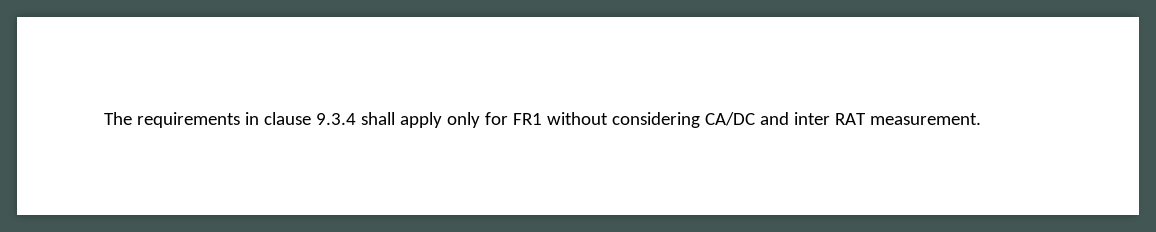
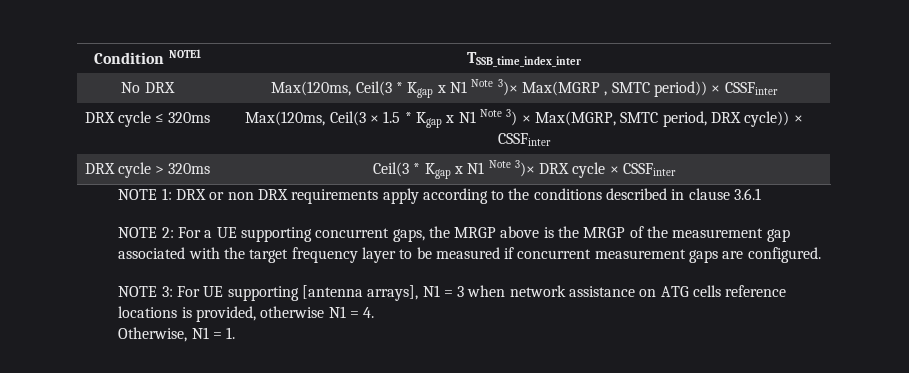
[104,112,982,128] The requirements in clause 9.3.4 shall apply only for FR1 without considering CA/DC and inter RAT measurement. -> [94,49,201,64] [467,52,581,67] [121,82,175,93] [271,79,778,98] [84,111,211,127] [245,109,803,128] [498,133,551,146] [84,162,211,178] [372,160,677,179] [118,188,762,204] [118,226,790,242] [118,247,821,263] [118,285,787,301] [118,306,375,322] [118,327,236,342] Condition NOTE1 | TSSB_time_index_inter // No DRX | Max(120ms, Ceil(3 * Kgap x N1 Note 3)× Max(MGRP , SMTC period)) × CSSFinter // DRX cycle ≤ 320ms | Max(120ms, Ceil(3 × 1.5 * Kgap x N1 Note 3) × Max(MGRP, SMTC period, DRX cycle)) × CSSFinter // DRX cycle > 320ms | Ceil(3 * Kgap x N1 Note 3)× DRX cycle × CSSFinter // NOTE 1: DRX or non DRX requirements apply according to the conditions described in clause 3.6.1 // NOTE 2: For a UE supporting concurrent gaps, the MRGP above is the MRGP of the measurement gap associated with the target frequency layer to be measured if concurrent measurement gaps are configured. // NOTE 3: For UE supporting [antenna arrays], N1 = 3 when network assistance on ATG cells reference locations is provided, otherwise N1 = 4. // Otherwise, N1 = 1.

